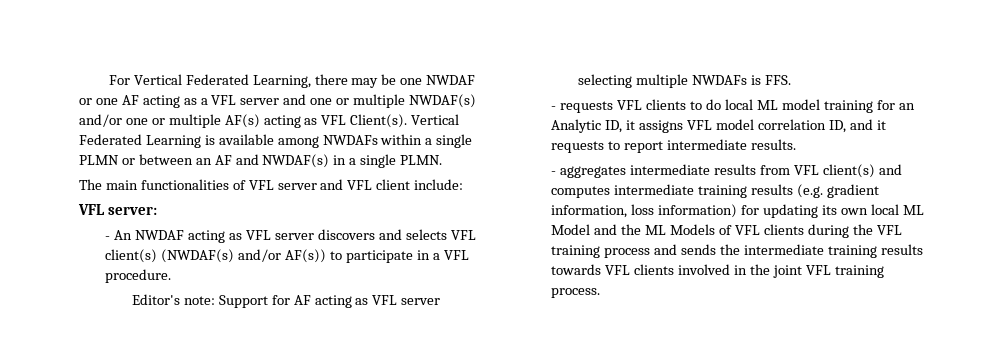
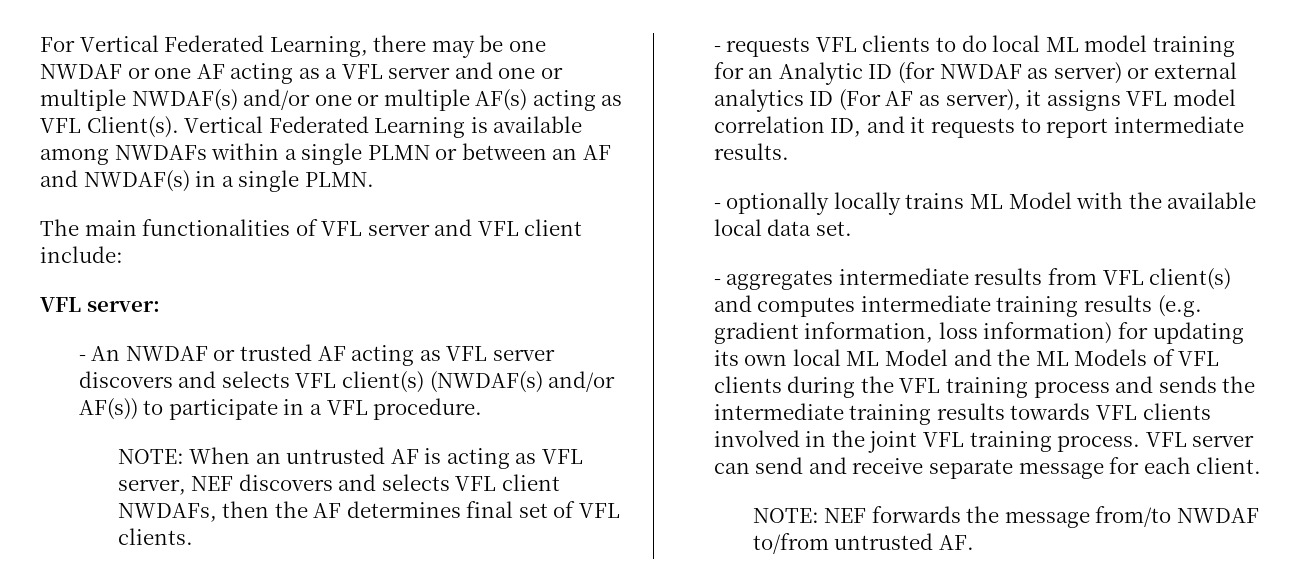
(185, 235) none -> [213,344,346,361] or trusted AF
[131,294,441,308] [577,74,791,88] Editor's note: Support for AF acting as VFL server selecting multiple NWDAFs is FFS. -> [117,447,583,469] [117,474,560,495] [117,501,620,522] [117,528,193,545] NOTE: When an untrusted AF is acting as VFL server, NEF discovers and selects VFL client NWDAFs, then the AF determines final set of VFL clients.
[605,120,623,133] ID, -> [868,62,1237,84] [713,89,1021,112] ID (for NWDAF as server) or external analytics ID (For AF as server),
(797, 144) none -> [713,192,1257,215] [713,219,852,236] // - optionally locally trains ML Model with the available local data set.
(601, 293) none -> [1145,432,1255,447] [713,457,1262,479] [752,506,1259,528] [752,533,974,554] VFL server can send and receive separate message for each client. // NOTE: NEF forwards the message from/to NWDAF to/from untrusted AF.

